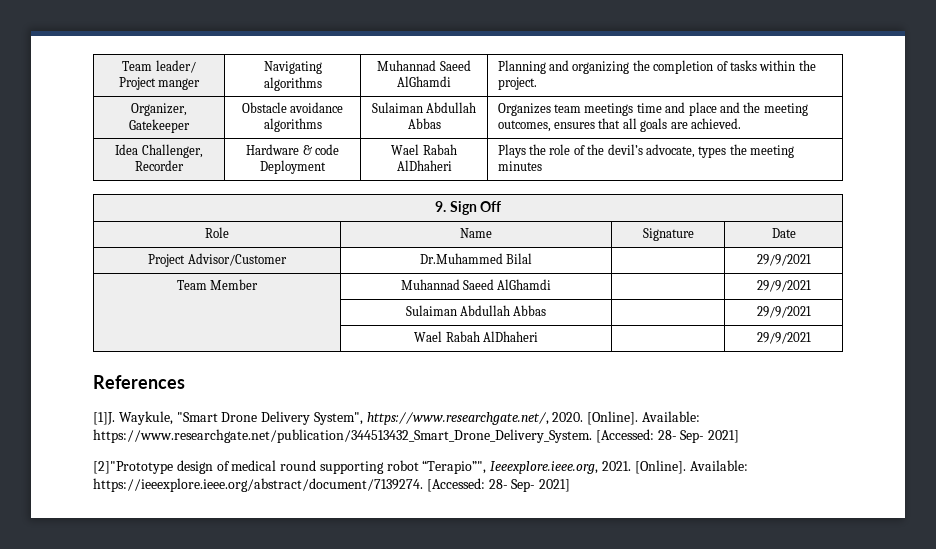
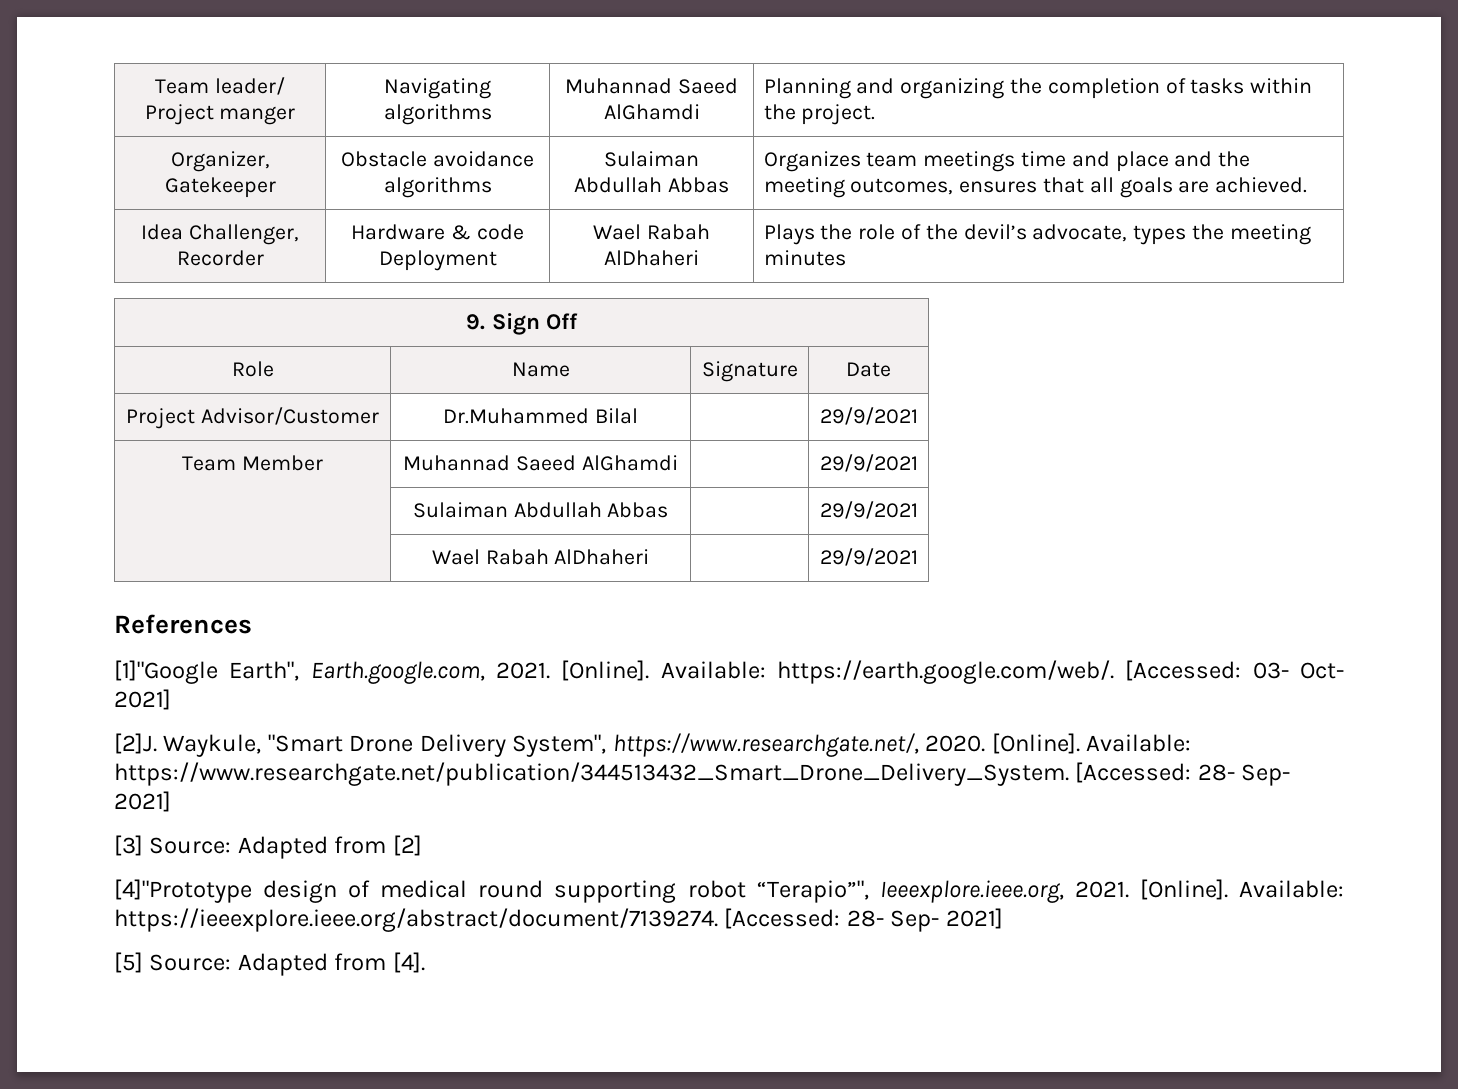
[93,412,115,425] [1]J. -> [114,660,1344,684] [114,689,171,710] [114,733,157,754] [1]"Google Earth", Earth.google.com, 2021. [Online]. Available: https://earth.google.com/web/. [Accessed: 03- Oct- 2021] // [2]J.
[93,461,173,474] [2]"Prototype -> [114,835,422,859] [114,879,252,903] [3] Source: Adapted from [2] // [4]"Prototype
(571, 485) none -> [114,952,425,976] // [5] Source: Adapted from [4].

